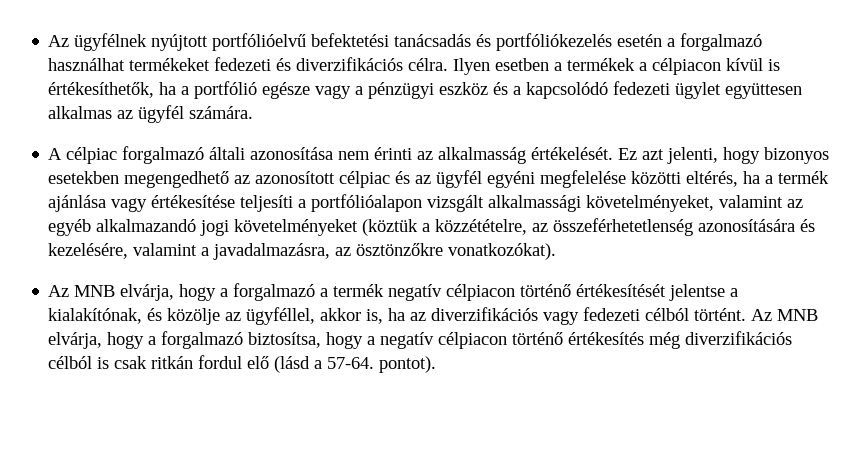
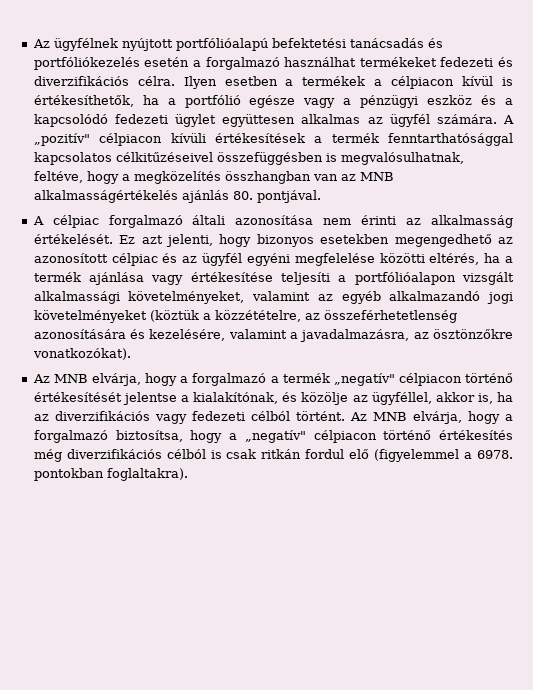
[212,33,307,51] portfólióelvű -> [175,38,268,51] portfólióalapú
(254, 112) none -> [503,115,514,124] [33,133,513,146] [33,152,464,165] [33,171,394,184] [33,190,321,203] A „pozitív" célpiacon kívüli értékesítések a termék fenntarthatósággal kapcsolatos célkitűzéseivel összefüggésben is megvalósulhatnak, feltéve, hogy a megközelítés összhangban van az MNB alkalmasságértékelés ajánlás 80. pontjával.
[388,284,443,301] negatív -> [333,373,395,386] „negatív"
[380,332,435,349] negatív -> [244,430,306,443] „negatív"
[274,356,437,373] (lásd a 57-64. pontot). -> [374,449,514,462] [33,468,188,481] (figyelemmel a 6978. pontokban foglaltakra).

